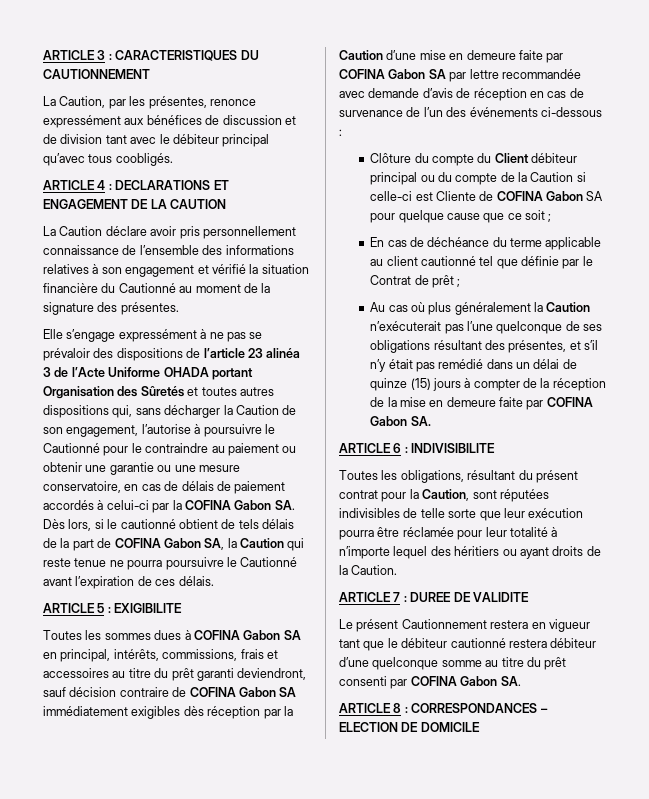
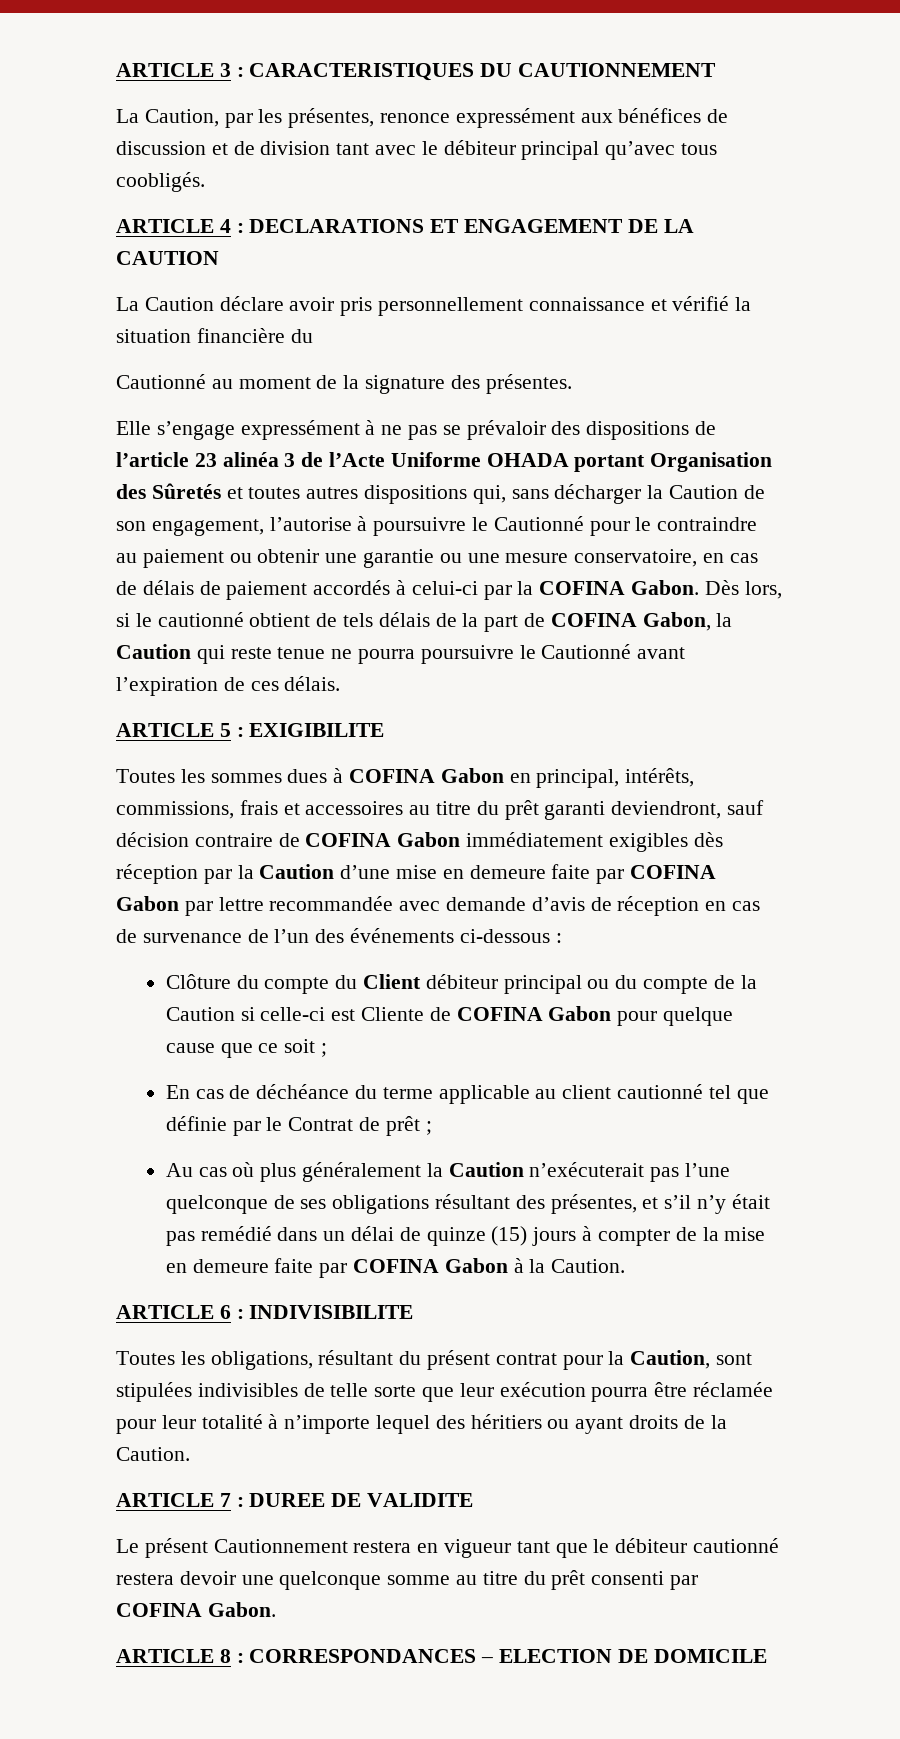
[122,245,294,255] [43,264,195,277] de l’ensemble des informations relatives à son engagement -> (645, 304) none
(116, 288) none -> (313, 336) //
[234,500,295,510] Gabon SA. -> [631,580,700,595] Gabon.
[163,538,225,550] Gabon SA, -> [642,612,711,631] Gabon,
[283,630,301,640] SA -> (504, 775) none
[279,687,297,697] SA -> (461, 839) none
[428,69,446,79] SA -> (179, 903) none
[586,191,604,201] SA -> (612, 1013) none
[552,378,606,391] [370,397,593,410] [370,416,431,426] réception de la mise en demeure faite par COFINA Gabon SA. -> [724,1227,766,1241] [165,1258,626,1278] mise en demeure faite par COFINA Gabon à la Caution.
[499,489,549,502] réputées -> [116,1382,192,1402] stipulées
[550,638,597,648] [339,657,369,667] débiteur d’une -> [179,1571,274,1585] devoir une
[460,676,521,686] Gabon SA. -> [207,1602,276,1617] Gabon.

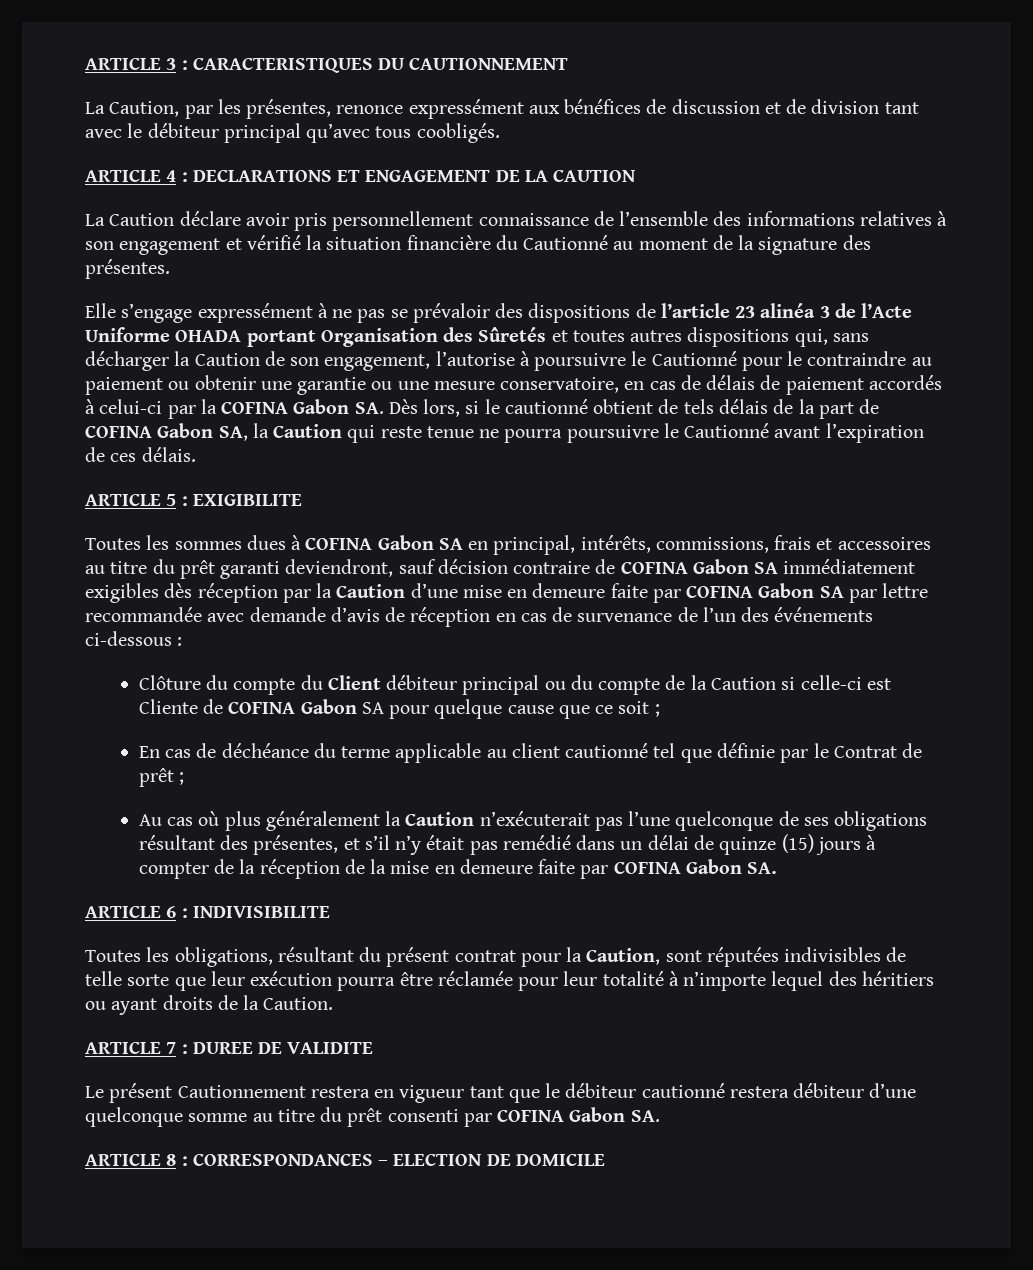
(645, 304) none -> [593,211,948,226] [85,238,221,255] de l’ensemble des informations relatives à son engagement
(313, 336) // -> (518, 242) none
[631,580,700,595] Gabon. -> [293,399,384,414] Gabon SA.
[642,612,711,631] Gabon, -> [157,423,248,441] Gabon SA,
(504, 775) none -> [438,538,463,550] SA
(461, 839) none -> [754,562,779,574] SA
(179, 903) none -> [819,586,844,598] SA
(612, 1013) none -> [361,702,384,714] SA
[724,1227,766,1241] [165,1258,626,1278] mise en demeure faite par COFINA Gabon à la Caution. -> [259,859,778,879] réception de la mise en demeure faite par COFINA Gabon SA.
[116,1382,192,1402] stipulées -> [706,947,779,967] réputées
[179,1571,274,1585] devoir une -> [793,1083,917,1098] débiteur d’une
[207,1602,276,1617] Gabon. -> [569,1107,660,1122] Gabon SA.

